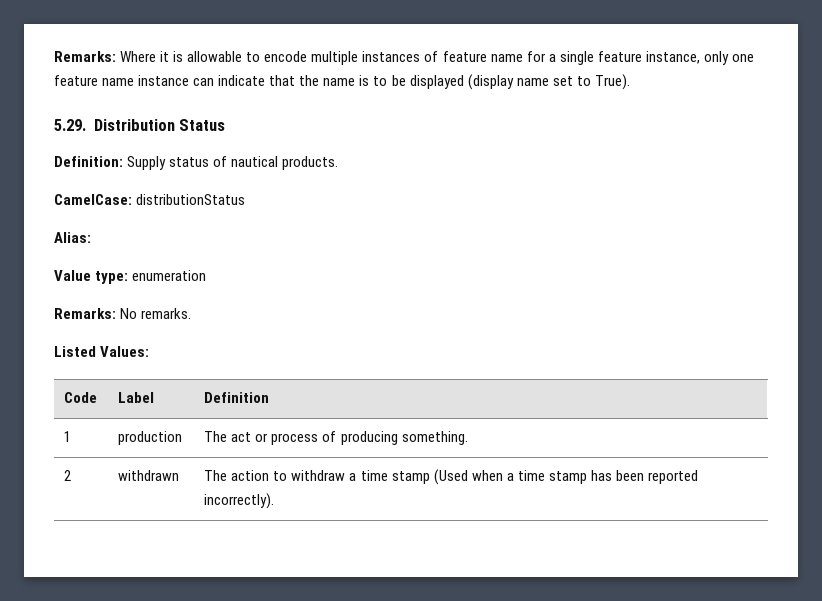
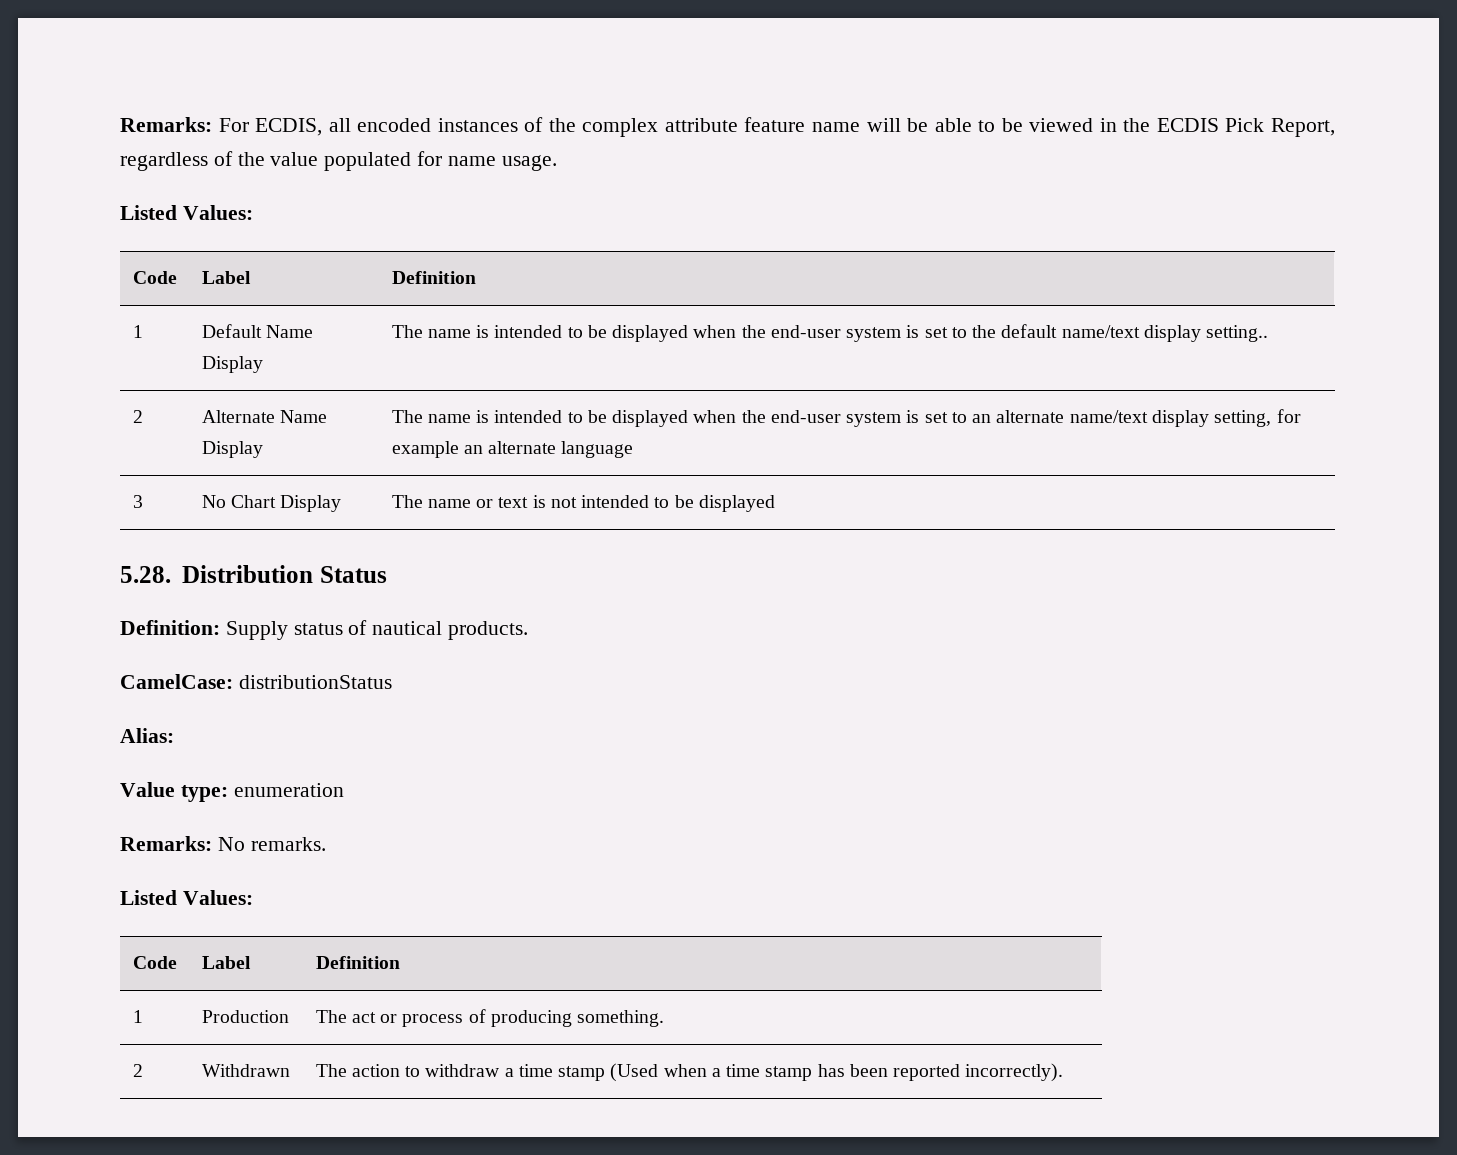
[54,51,754,65] [54,74,630,90] [54,119,86,131] Remarks: Where it is allowable to encode multiple instances of feature name for a single feature instance, only one feature name instance can indicate that the name is to be displayed (display name set to True). // 5.29. -> [120,117,1335,137] [120,151,557,171] [120,205,253,220] [132,271,177,284] [201,271,251,284] [391,271,476,284] [132,325,143,338] [201,324,313,338] [201,356,263,373] [391,324,1269,342] [132,410,143,423] [201,410,327,423] [201,441,263,458] [391,409,1301,427] [391,441,634,458] [132,495,143,508] [201,495,342,512] [391,495,775,512] [120,566,171,583] Remarks: For ECDIS, all encoded instances of the complex attribute feature name will be able to be viewed in the ECDIS Pick Report, regardless of the value populated for name usage. // Listed Values: // Code | Label | Definition // 1 | Default Name Display | The name is intended to be displayed when the end-user system is set to the default name/text display setting.. // 2 | Alternate Name Display | The name is intended to be displayed when the end-user system is set to an alternate name/text display setting, for example an alternate language // 3 | No Chart Display | The name or text is not intended to be displayed // 5.28.
[118,431,183,445] production -> [201,1010,289,1023] Production
[118,470,180,481] withdrawn -> [201,1064,290,1077] Withdrawn

